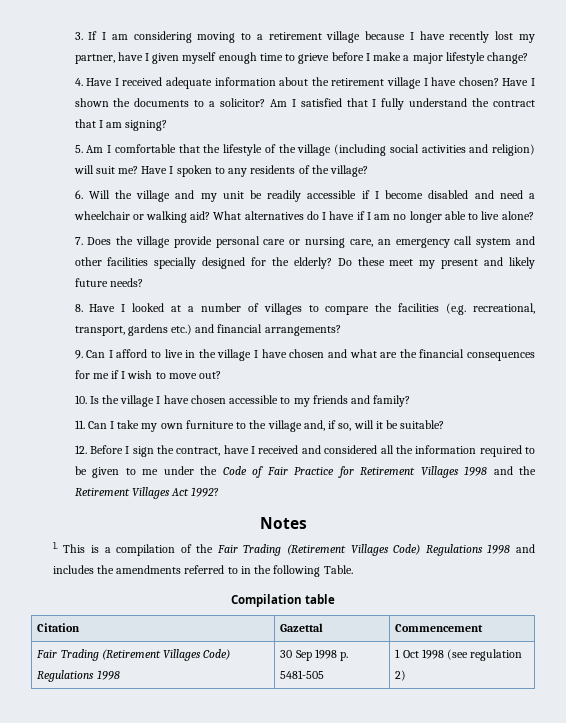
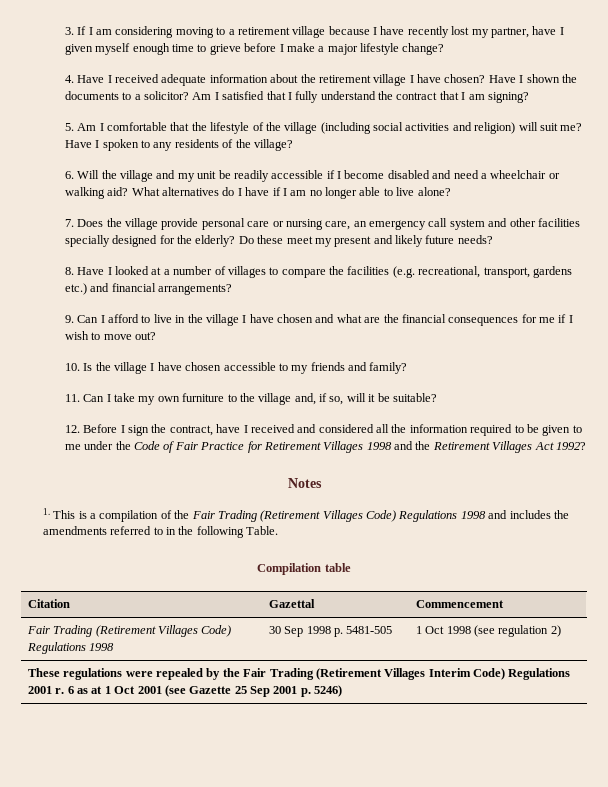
(407, 675) none -> [27,668,571,680] [27,685,343,697] // These regulations were repealed by the Fair Trading (Retirement Villages Interim Code) Regulations 2001 r. 6 as at 1 Oct 2001 (see Gazette 25 Sep 2001 p. 5246)

